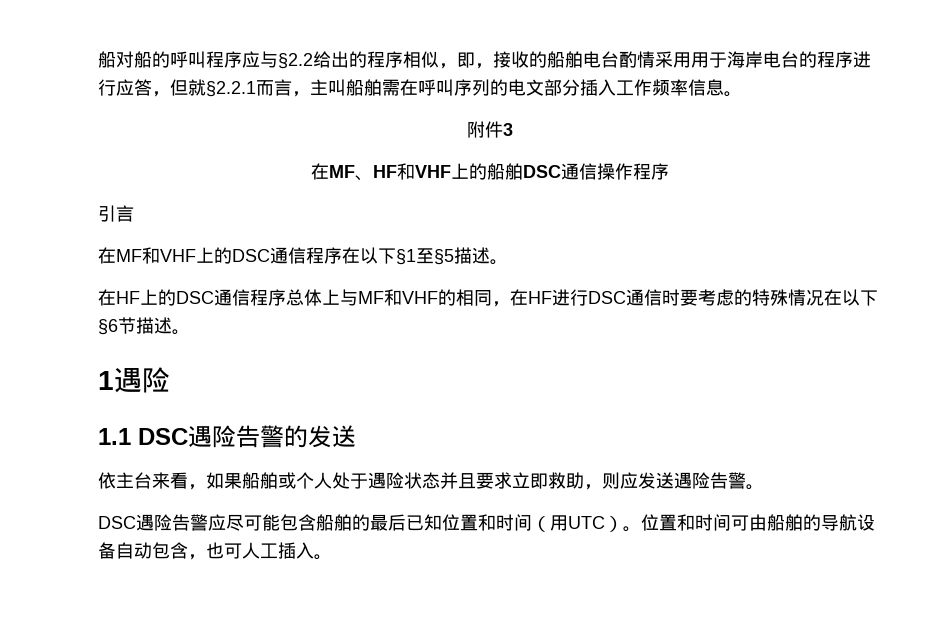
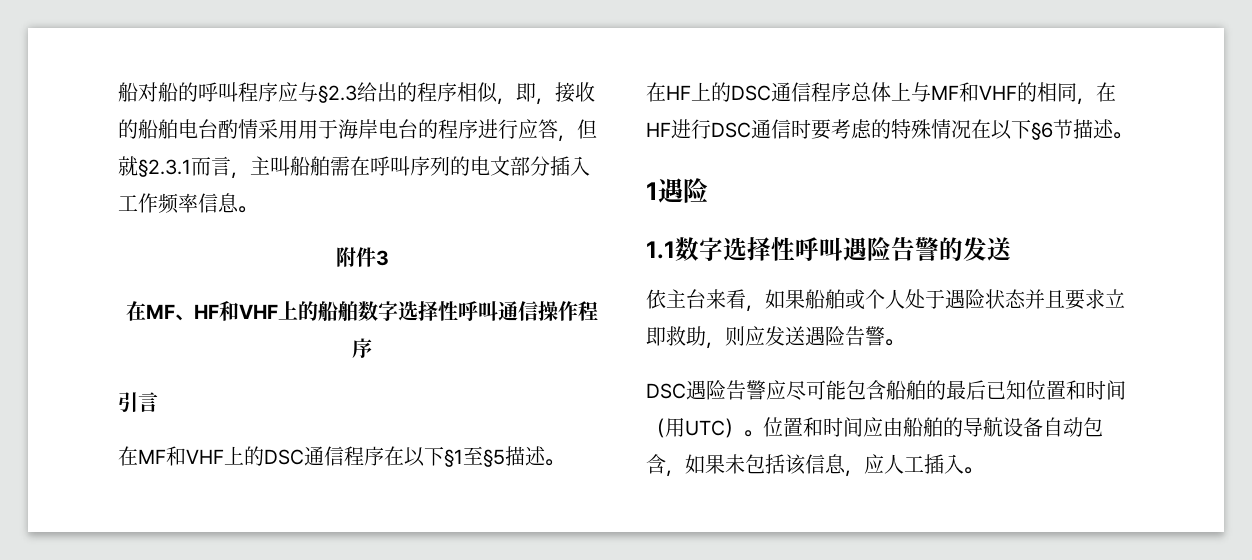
[278,53,313,69] §2.2 -> [318,85,357,103] §2.3
[206,81,256,97] §2.2.1 -> [138,159,191,177] §2.3.1
[523,165,561,178] DSC -> [358,301,498,321] 数字选择性呼叫
[138,428,188,445] DSC -> [675,237,843,261] 数字选择性呼叫
[731,515,749,531] 可 -> [863,417,883,437] 应
[206,542,242,559] 也可 -> [685,454,884,477] 如果未包括该信息，应

